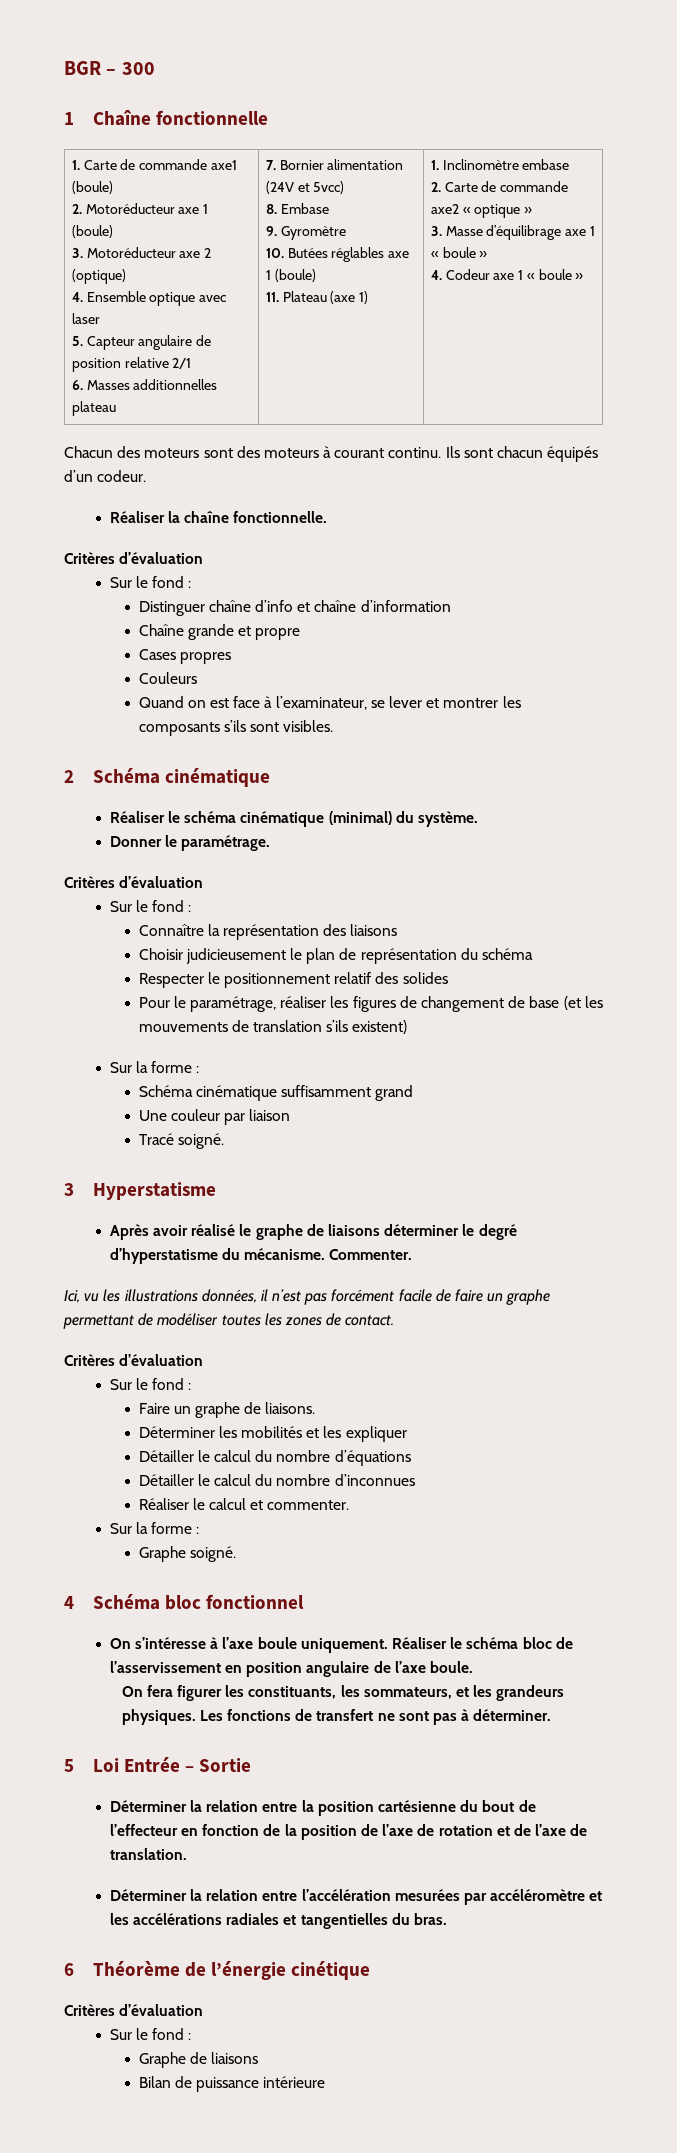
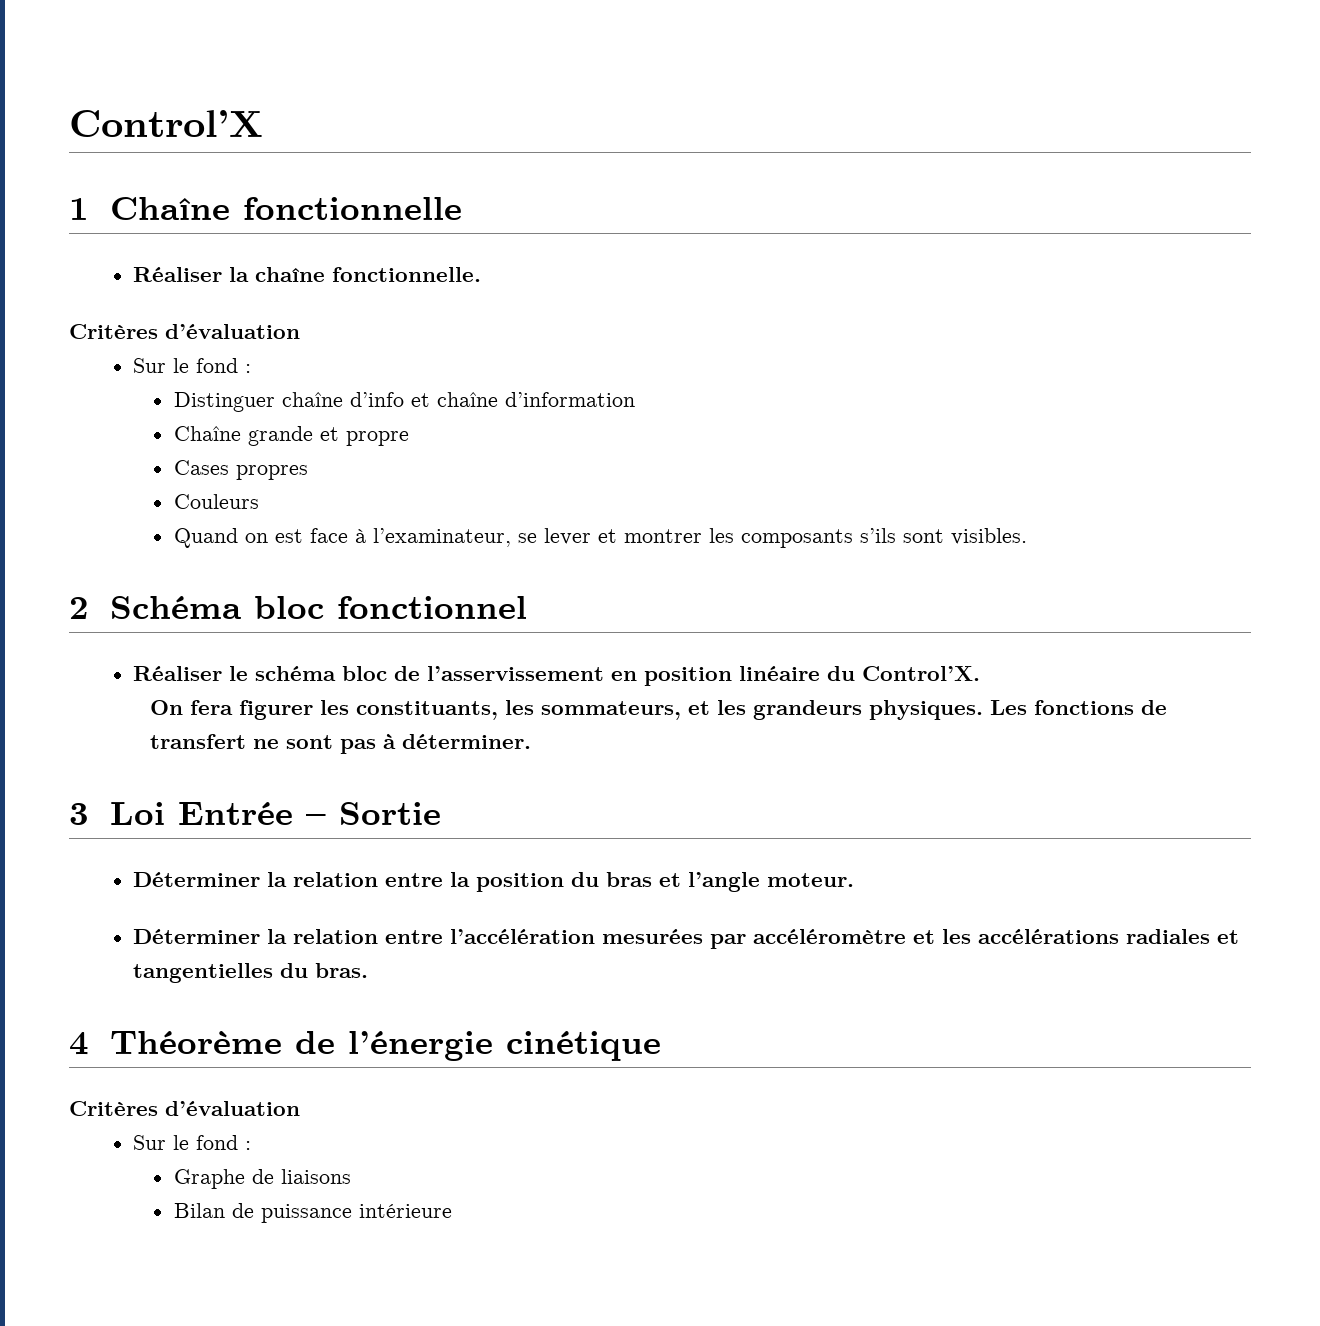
[64,61,155,75] BGR – 300 -> [69,110,263,137] Control’X
[71,159,237,170] [71,181,113,194] [71,203,209,214] [71,225,113,238] [71,247,212,258] [71,269,126,284] [71,291,227,306] [71,313,100,324] [71,335,212,350] [71,357,192,372] [71,379,218,390] [71,401,116,416] [265,159,404,170] [265,181,345,194] [265,203,329,214] [265,226,346,240] [265,247,410,262] [265,269,316,282] [265,291,369,304] [430,159,570,170] [430,181,569,192] [430,204,533,218] [430,225,595,240] [430,247,488,258] [430,269,584,280] [64,446,599,462] [64,470,147,482] // 1. Carte de commande axe1 (boule) // 2. Motoréducteur axe 1 (boule) // 3. Motoréducteur axe 2 (optique) // 4. Ensemble optique avec laser // 5. Capteur angulaire de position relative 2/1 // 6. Masses additionnelles plateau | 7. Bornier alimentation (24V et 5vcc) // 8. Embase // 9. Gyromètre // 10. Butées réglables axe 1 (boule) // 11. Plateau (axe 1) | 1. Inclinomètre embase // 2. Carte de commande axe2 « optique » // 3. Masse d’équilibrage axe 1 « boule » // 4. Codeur axe 1 « boule » // Chacun des moteurs sont des moteurs à courant continu. Ils sont chacun équipés d’un codeur. -> (462, 208) none
[164,768,270,787] [109,811,478,827] [109,835,271,851] [64,876,204,888] [109,900,192,912] [138,924,398,940] [138,948,533,964] [138,972,448,988] [138,996,603,1012] [138,1020,408,1034] [109,1061,200,1073] [138,1085,414,1101] [138,1109,291,1125] [138,1133,224,1149] [64,1182,216,1200] [109,1224,517,1240] [109,1248,413,1264] [64,1289,551,1305] [63,1313,395,1329] [64,1354,204,1366] [109,1378,192,1390] [138,1402,316,1418] [138,1426,407,1442] [138,1450,411,1466] [138,1474,415,1486] [138,1498,350,1510] [109,1522,200,1534] [138,1546,236,1562] [64,1594,305,1610] [109,1637,388,1653] cinématique // Réaliser le schéma cinématique (minimal) du système. // Donner le paramétrage. // Critères d’évaluation // Sur le fond : // Connaître la représentation des liaisons // Choisir judicieusement le plan de représentation du schéma // Respecter le positionnement relatif des solides // Pour le paramétrage, réaliser les figures de changement de base (et les mouvements de translation s’ils existent) // Sur la forme : // Schéma cinématique suffisamment grand // Une couleur par liaison // Tracé soigné. // 3 Hyperstatisme // Après avoir réalisé le graphe de liaisons déterminer le degré d’hyperstatisme du mécanisme. Commenter. // Ici, vu les illustrations données, il n’est pas forcément facile de faire un graphe permettant de modéliser toutes les zones de contact. // Critères d’évaluation // Sur le fond : // Faire un graphe de liaisons. // Déterminer les mobilités et les expliquer // Détailler le calcul du nombre d’équations // Détailler le calcul du nombre d’inconnues // Réaliser le calcul et commenter. // Sur la forme : // Graphe soigné. // 4 Schéma bloc fonctionnel // On s’intéresse à l’axe boule uniquement. -> [253,596,527,619] bloc fonctionnel //
[306,1661,473,1677] angulaire de l’axe boule. -> [739,666,981,681] linéaire du Control’X.
[64,1759,74,1772] 5 -> [69,803,89,825] 3
[377,1800,536,1812] [109,1824,588,1840] [109,1848,187,1860] cartésienne du bout de l’effecteur en fonction de la position de l’axe de rotation et de l’axe de translation. -> [571,872,855,892] du bras et l’angle moteur.
[64,1963,74,1976] 6 -> [69,1032,89,1055] 4

